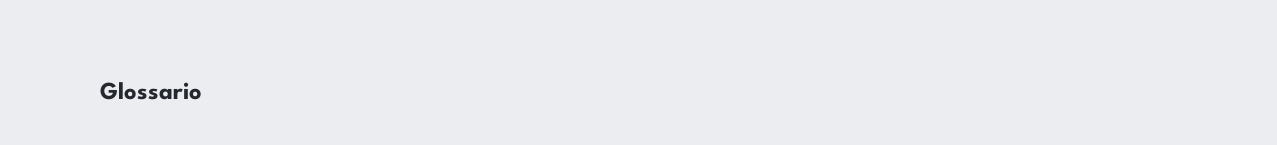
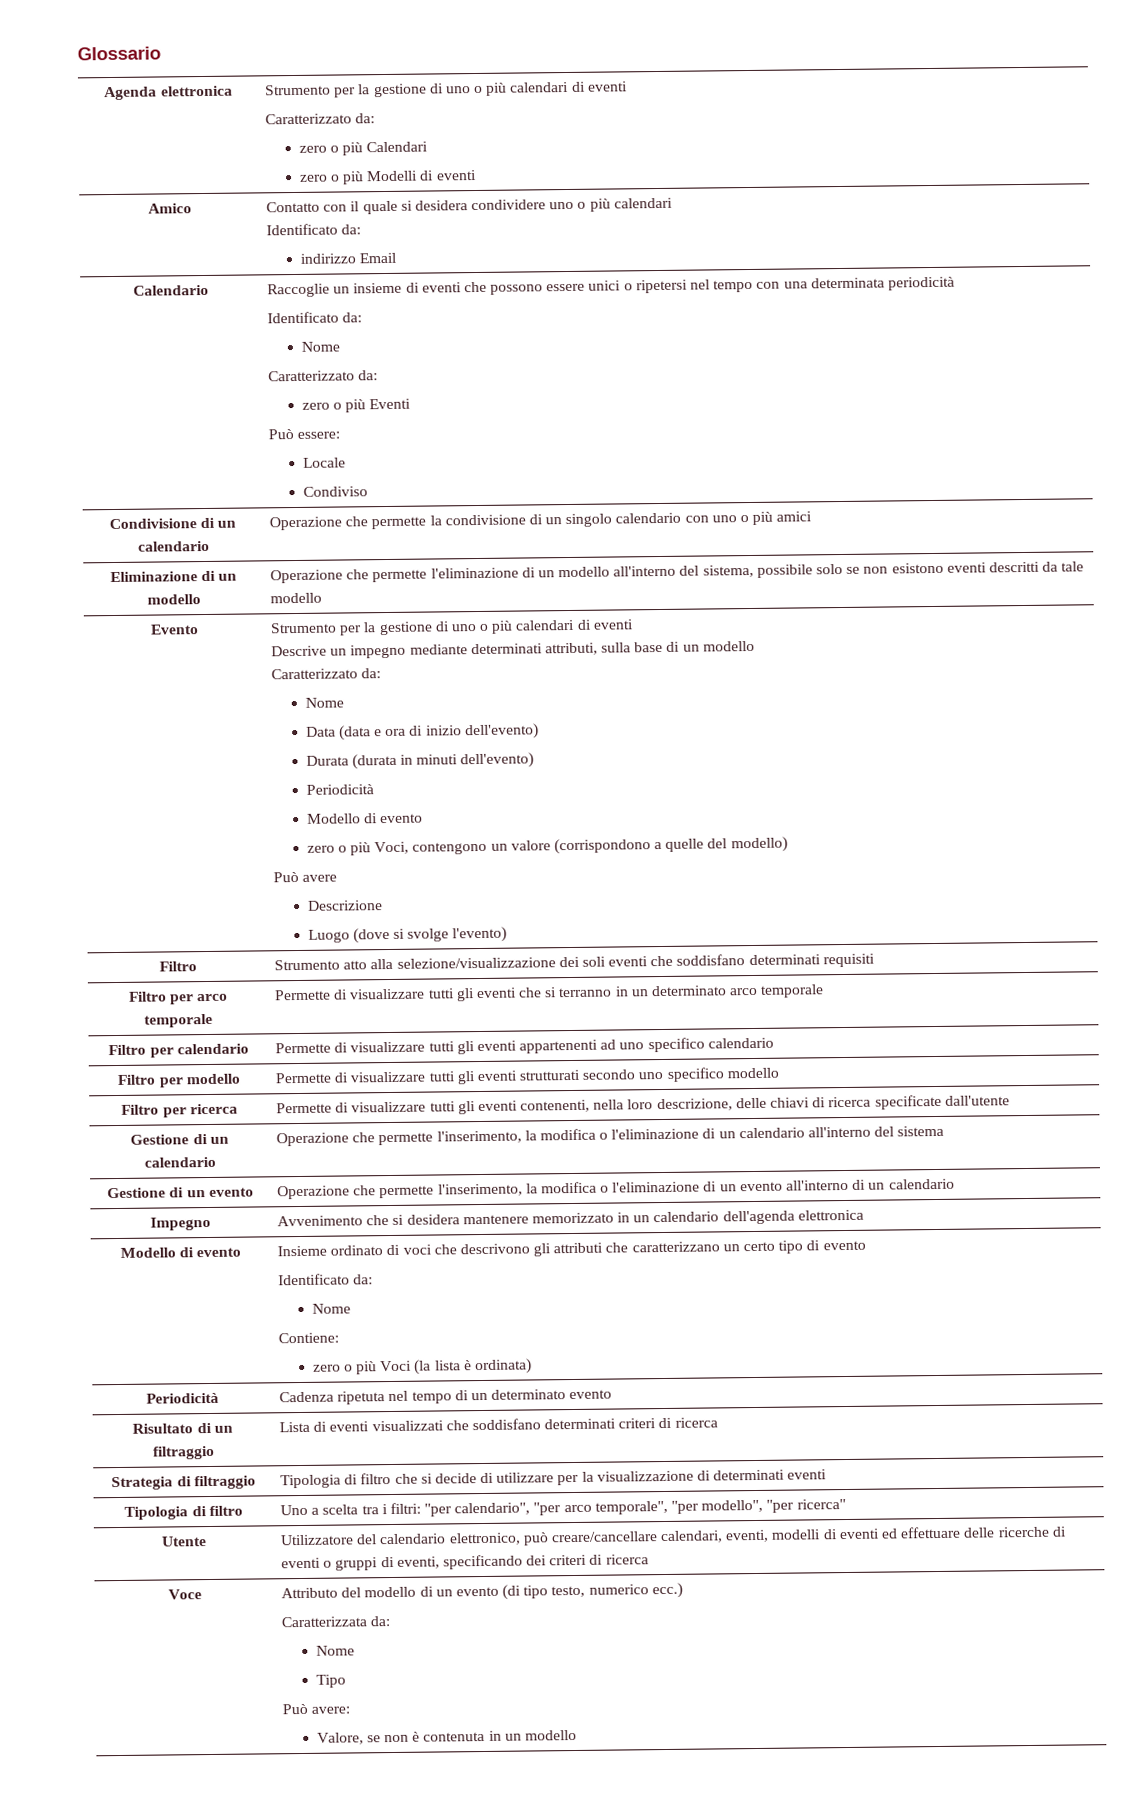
(202, 91) none -> [104,85,233,101] [264,81,628,98] [264,113,376,125] [298,141,429,156] [299,169,477,185] [147,203,192,214] [265,197,673,215] [265,223,362,236] [299,252,396,264] [132,284,209,296] [266,276,955,298] [266,311,363,324] [300,341,340,352] [267,370,379,382] [301,398,412,413] [267,429,341,440] [302,457,346,468] [302,486,368,497] [108,517,237,530] [137,540,210,552] [268,511,813,531] [109,570,238,583] [146,594,201,605] [269,561,1085,584] [269,592,322,604] [149,624,199,635] [269,619,634,636] [270,640,755,659] [270,668,382,680] [304,697,344,708] [305,723,539,741] [305,752,535,770] [305,784,374,795] [306,813,423,824] [306,836,788,856] [272,871,338,883] [306,900,383,911] [307,926,508,944] [158,961,197,972] [273,953,875,971] [127,991,229,1005] [144,1013,213,1028] [273,984,825,1002] [108,1043,249,1058] [274,1037,774,1055] [117,1073,241,1088] [274,1067,779,1085] [121,1103,238,1118] [275,1094,1010,1115] [130,1134,229,1145] [143,1156,216,1168] [275,1125,945,1147] [107,1187,254,1199] [276,1178,955,1200] [150,1216,211,1231] [276,1209,864,1227] [119,1247,242,1258] [276,1240,866,1257] [277,1273,374,1286] [311,1303,351,1314] [277,1332,339,1344] [312,1358,532,1375] [146,1392,219,1404] [278,1389,613,1405] [132,1422,233,1434] [151,1445,215,1460] [278,1417,718,1433] [111,1475,256,1491] [279,1469,828,1489] [124,1505,243,1520] [279,1499,846,1517] [161,1536,207,1547] [279,1526,1067,1546] [280,1554,649,1571] [167,1589,202,1600] [280,1582,683,1600] [280,1616,391,1628] [315,1645,355,1656] [315,1674,346,1688] [281,1703,351,1715] [316,1729,577,1745] // Agenda elettronica | Strumento per la gestione di uno o più calendari di eventi // Caratterizzato da: // zero o più Calendari // zero o più Modelli di eventi // Amico | Contatto con il quale si desidera condividere uno o più calendari // Identificato da: // indirizzo Email // Calendario | Raccoglie un insieme di eventi che possono essere unici o ripetersi nel tempo con una determinata periodicità // Identificato da: // Nome // Caratterizzato da: // zero o più Eventi // Può essere: // Locale // Condiviso // Condivisione di un calendario | Operazione che permette la condivisione di un singolo calendario con uno o più amici // Eliminazione di un modello | Operazione che permette l'eliminazione di un modello all'interno del sistema, possibile solo se non esistono eventi descritti da tale modello // Evento | Strumento per la gestione di uno o più calendari di eventi // Descrive un impegno mediante determinati attributi, sulla base di un modello // Caratterizzato da: // Nome // Data (data e ora di inizio dell'evento) // Durata (durata in minuti dell'evento) // Periodicità // Modello di evento // zero o più Voci, contengono un valore (corrispondono a quelle del modello) // Può avere // Descrizione // Luogo (dove si svolge l'evento) // Filtro | Strumento atto alla selezione/visualizzazione dei soli eventi che soddisfano determinati requisiti // Filtro per arco temporale | Permette di visualizzare tutti gli eventi che si terranno in un determinato arco temporale // Filtro per calendario | Permette di visualizzare tutti gli eventi appartenenti ad uno specifico calendario // Filtro per modello | Permette di visualizzare tutti gli eventi strutturati secondo uno specifico modello // Filtro per ricerca | Permette di visualizzare tutti gli eventi contenenti, nella loro descrizione, delle chiavi di ricerca specificate dall'utente // Gestione di un calendario | Operazione che permette l'inserimento, la modifica o l'eliminazione di un calendario all'interno del sistema // Gestione di un evento | Operazione che permette l'inserimento, la modifica o l'eliminazione di un evento all'interno di un calendario // Impegno | Avvenimento che si desidera mantenere memorizzato in un calendario dell'agenda elettronica // Modello di evento | Insieme ordinato di voci che descrivono gli attributi che caratterizzano un certo tipo di evento // Identificato da: // Nome // Contiene: // zero o più Voci (la lista è ordinata) // Periodicità | Cadenza ripetuta nel tempo di un determinato evento // Risultato di un filtraggio | Lista di eventi visualizzati che soddisfano determinati criteri di ricerca // Strategia di filtraggio | Tipologia di filtro che si decide di utilizzare per la visualizzazione di determinati eventi // Tipologia di filtro | Uno a scelta tra i filtri: "per calendario", "per arco temporale", "per modello", "per ricerca" // Utente | Utilizzatore del calendario elettronico, può creare/cancellare calendari, eventi, modelli di eventi ed effettuare delle ricerche di eventi o gruppi di eventi, specificando dei criteri di ricerca // Voce | Attributo del modello di un evento (di tipo testo, numerico ecc.) // Caratterizzata da: // Nome // Tipo // Può avere: // Valore, se non è contenuta in un modello

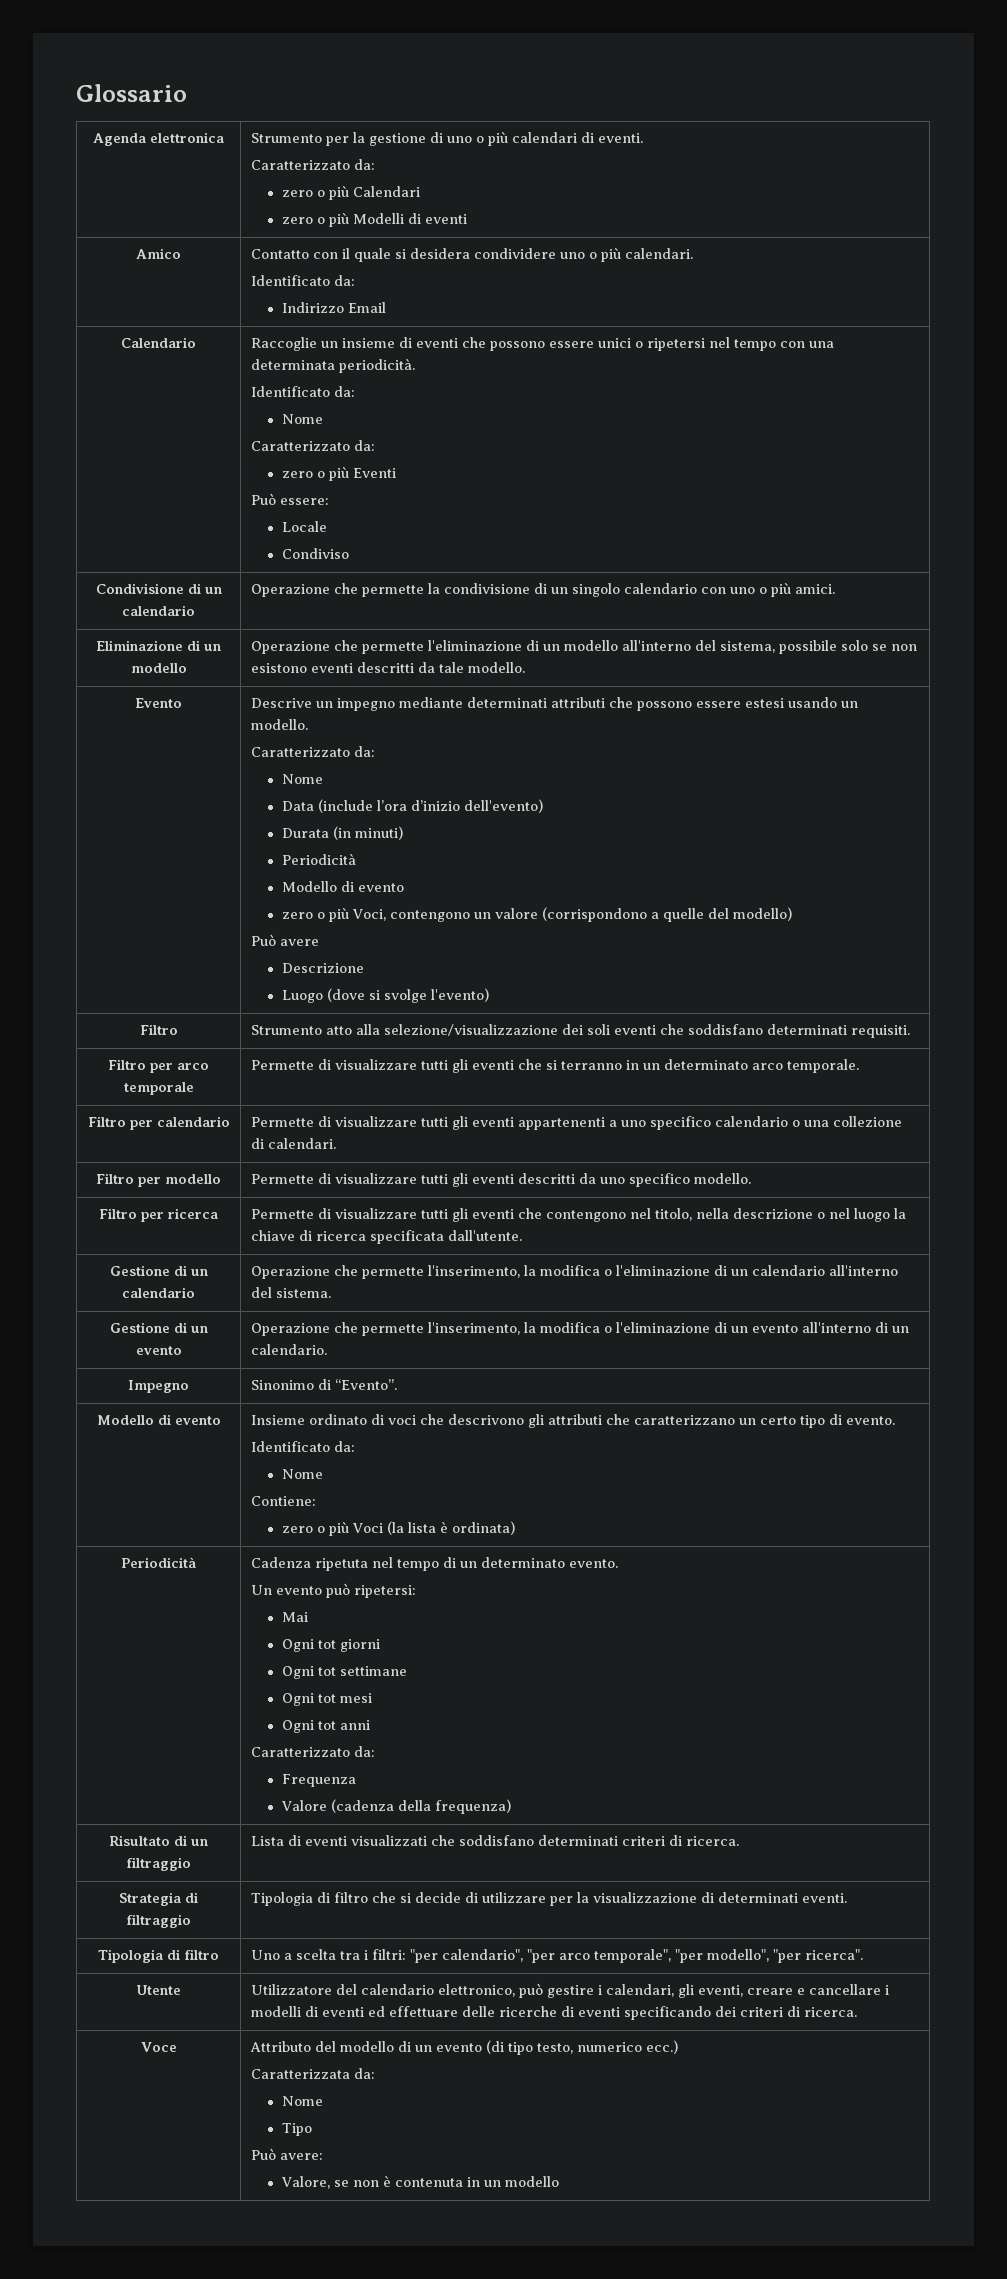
[587,81,628,92] eventi -> [598,133,644,143] eventi.
[613,197,673,209] [265,223,362,236] [299,253,356,264] calendari // Identificato da: // indirizzo -> [625,248,694,259] [251,275,356,286] [281,302,344,313] calendari. // Identificato da: // Indirizzo
[887,276,955,291] periodicità -> [339,358,416,373] periodicità.
[776,511,813,522] amici -> [795,584,836,594] amici.
[269,592,322,604] modello -> [468,662,526,673] modello.
[269,619,634,636] Strumento per la gestione di uno o più calendari di eventi // -> (182, 703) none
[544,640,755,656] [270,668,382,680] [304,697,344,708] [305,723,539,741] [305,752,535,770] attributi, sulla base di un modello // Caratterizzato da: // Nome // Data (data e ora di inizio dell'evento) // Durata (durata in minuti dell'evento) -> [551,697,859,711] [251,719,309,730] [251,746,376,757] [281,774,323,784] [281,799,543,813] [281,826,403,840] attributi che possono essere estesi usando un modello. // Caratterizzato da: // Nome // Data (include l’ora d’inizio dell'evento) // Durata (in minuti)
[822,953,875,968] requisiti -> [851,1025,911,1038] requisiti.
[760,984,825,998] temporale -> [787,1059,860,1073] temporale.
[600,1039,617,1050] ad -> [609,1120,618,1127] a
(774, 1043) none -> [792,1116,903,1127] [251,1138,337,1149] o una collezione di calendari.
[519,1067,779,1082] strutturati secondo uno specifico modello -> [518,1173,752,1187] descritti da uno specifico modello.
[520,1094,1010,1113] contenenti, nella loro descrizione, delle chiavi di ricerca specificate dall'utente -> [518,1208,907,1222] [251,1230,523,1244] che contengono nel titolo, nella descrizione o nel luogo la chiave di ricerca specificata dall'utente.
[897,1125,945,1137] sistema -> [276,1288,332,1298] sistema.
[888,1178,955,1190] calendario -> [251,1344,328,1355] calendario.
[276,1209,864,1227] Avvenimento che si desidera mantenere memorizzato in un calendario dell'agenda elettronica -> [251,1379,398,1390] Sinonimo di “Evento”.
[822,1240,866,1251] evento -> [846,1416,896,1425] evento.
[569,1389,613,1400] evento -> [569,1559,619,1568] [251,1583,417,1598] [281,1612,308,1622] [281,1639,380,1652] [281,1666,407,1679] [281,1693,372,1706] [281,1720,370,1733] [251,1746,376,1757] [281,1774,356,1787] [280,1799,511,1814] evento. // Un evento può ripetersi: // Mai // Ogni tot giorni // Ogni tot settimane // Ogni tot mesi // Ogni tot anni // Caratterizzato da: // Frequenza // Valore (cadenza della frequenza)
[674,1417,718,1428] ricerca -> [686,1836,740,1846] ricerca.
[787,1469,828,1480] eventi -> [802,1893,848,1903] eventi.
[796,1499,846,1510] ricerca" -> [805,1949,864,1960] ricerca".
[550,1529,770,1544] creare/cancellare calendari, eventi, -> [547,1984,890,1998] gestire i calendari, gli eventi, creare e cancellare i
[323,1556,440,1571] o gruppi di eventi, -> (621, 2012) none
[605,1554,649,1565] ricerca -> [804,2007,858,2017] ricerca.

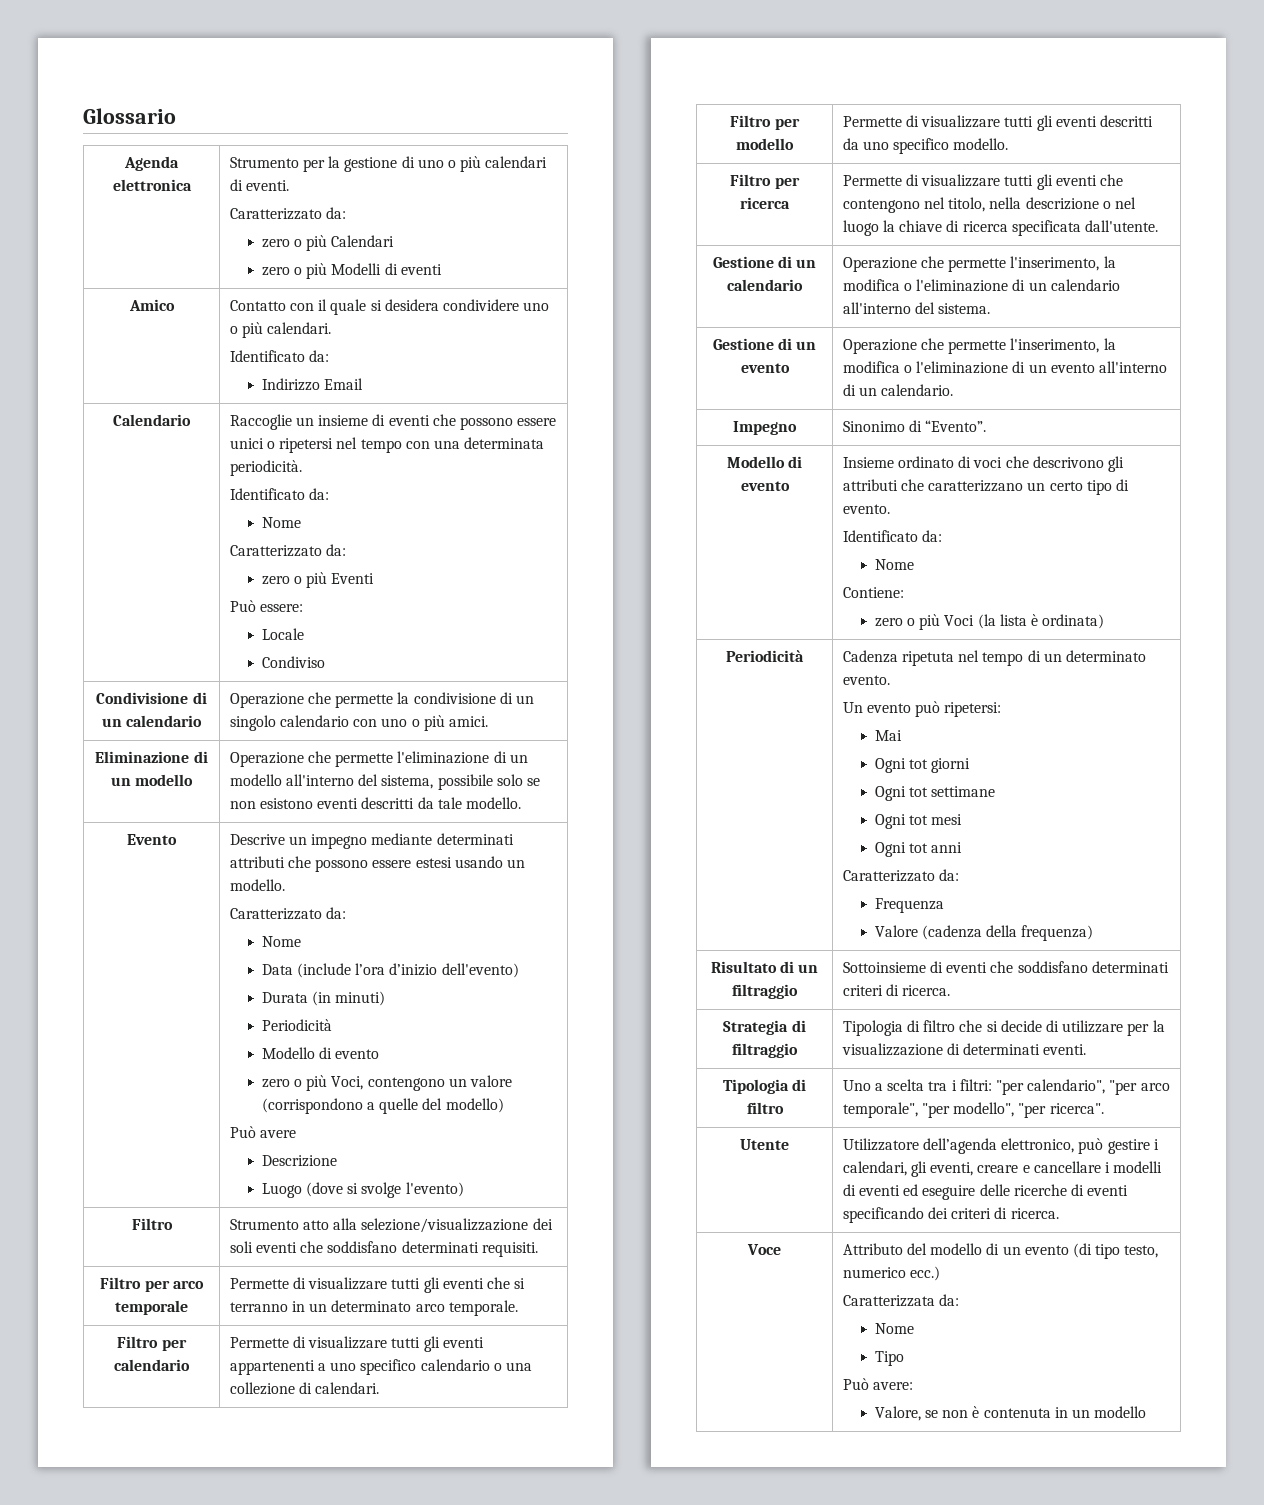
[251,1835,428,1846] Lista di eventi visualizzati -> [842,961,988,973] Sottoinsieme di eventi
[336,1984,435,1995] del calendario -> [923,1138,998,1154] dell’agenda
[389,2006,459,2017] effettuare -> [922,1185,976,1200] eseguire

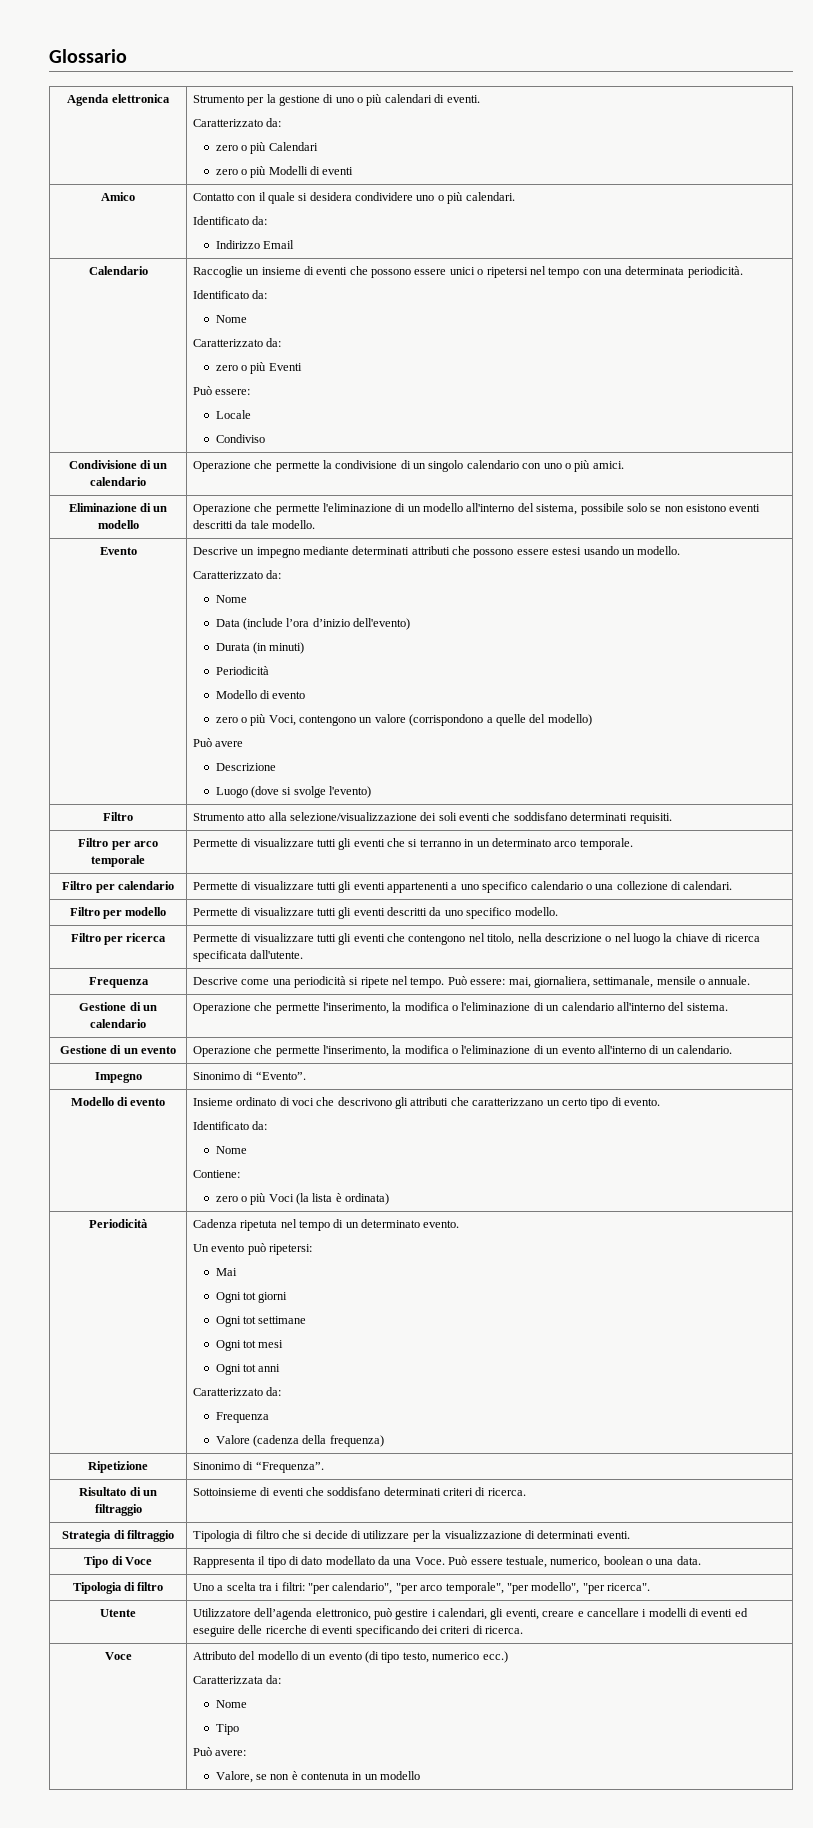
(1159, 226) none -> [88,977,149,988] [192,976,751,988] // Frequenza | Descrive come una periodicità si ripete nel tempo. Può essere: mai, giornaliera, settimanale, mensile o annuale.
(1094, 933) none -> [88,1461,148,1473] [192,1461,324,1473] // Ripetizione | Sinonimo di “Frequenza”.
(1087, 1049) none -> [84,1556,152,1568] [192,1556,701,1568] // Tipo di Voce | Rappresenta il tipo di dato modellato da una Voce. Può essere testuale, numerico, boolean o una data.

